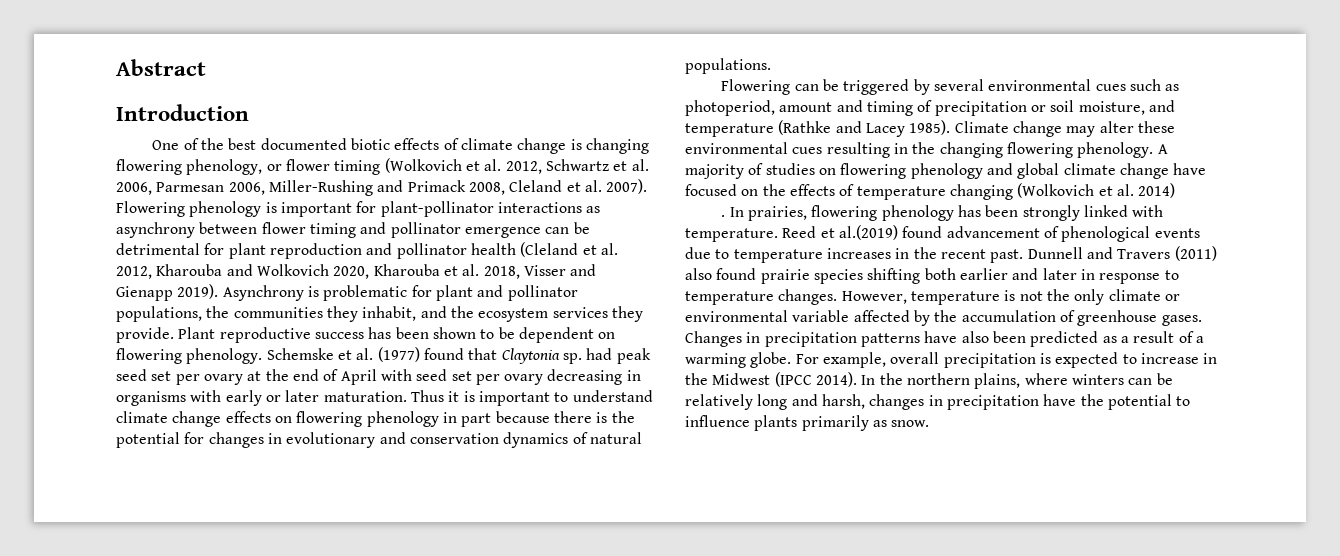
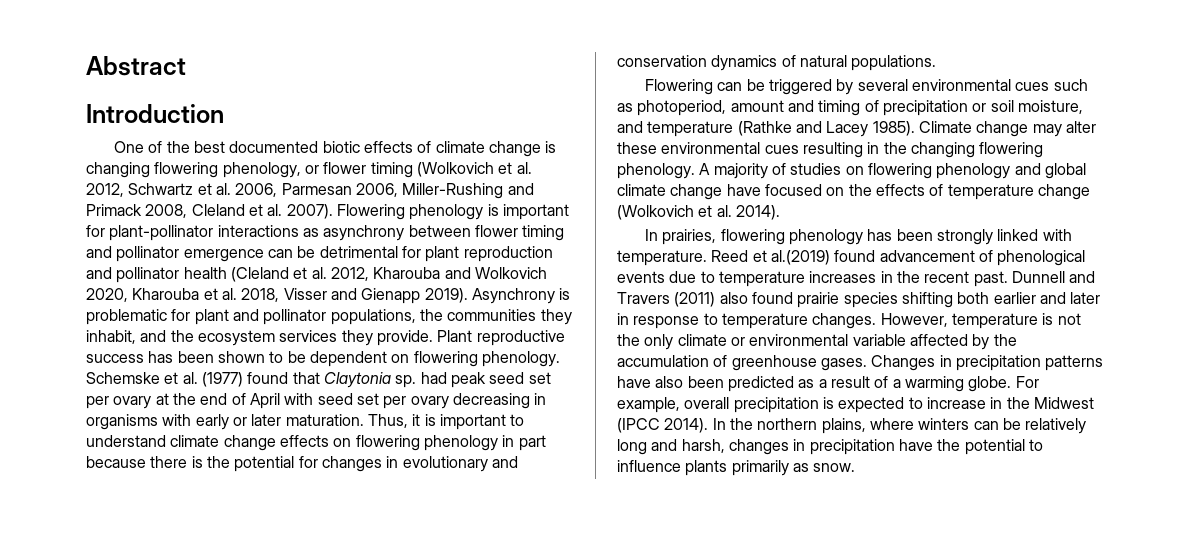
[410,390,444,402] Thus -> [367,414,408,428] Thus,
[949,183,1176,200] [721,215,726,217] changing (Wolkovich et al. 2014) // . -> [1037,184,1090,200] [617,205,780,220] change (Wolkovich et al. 2014). //

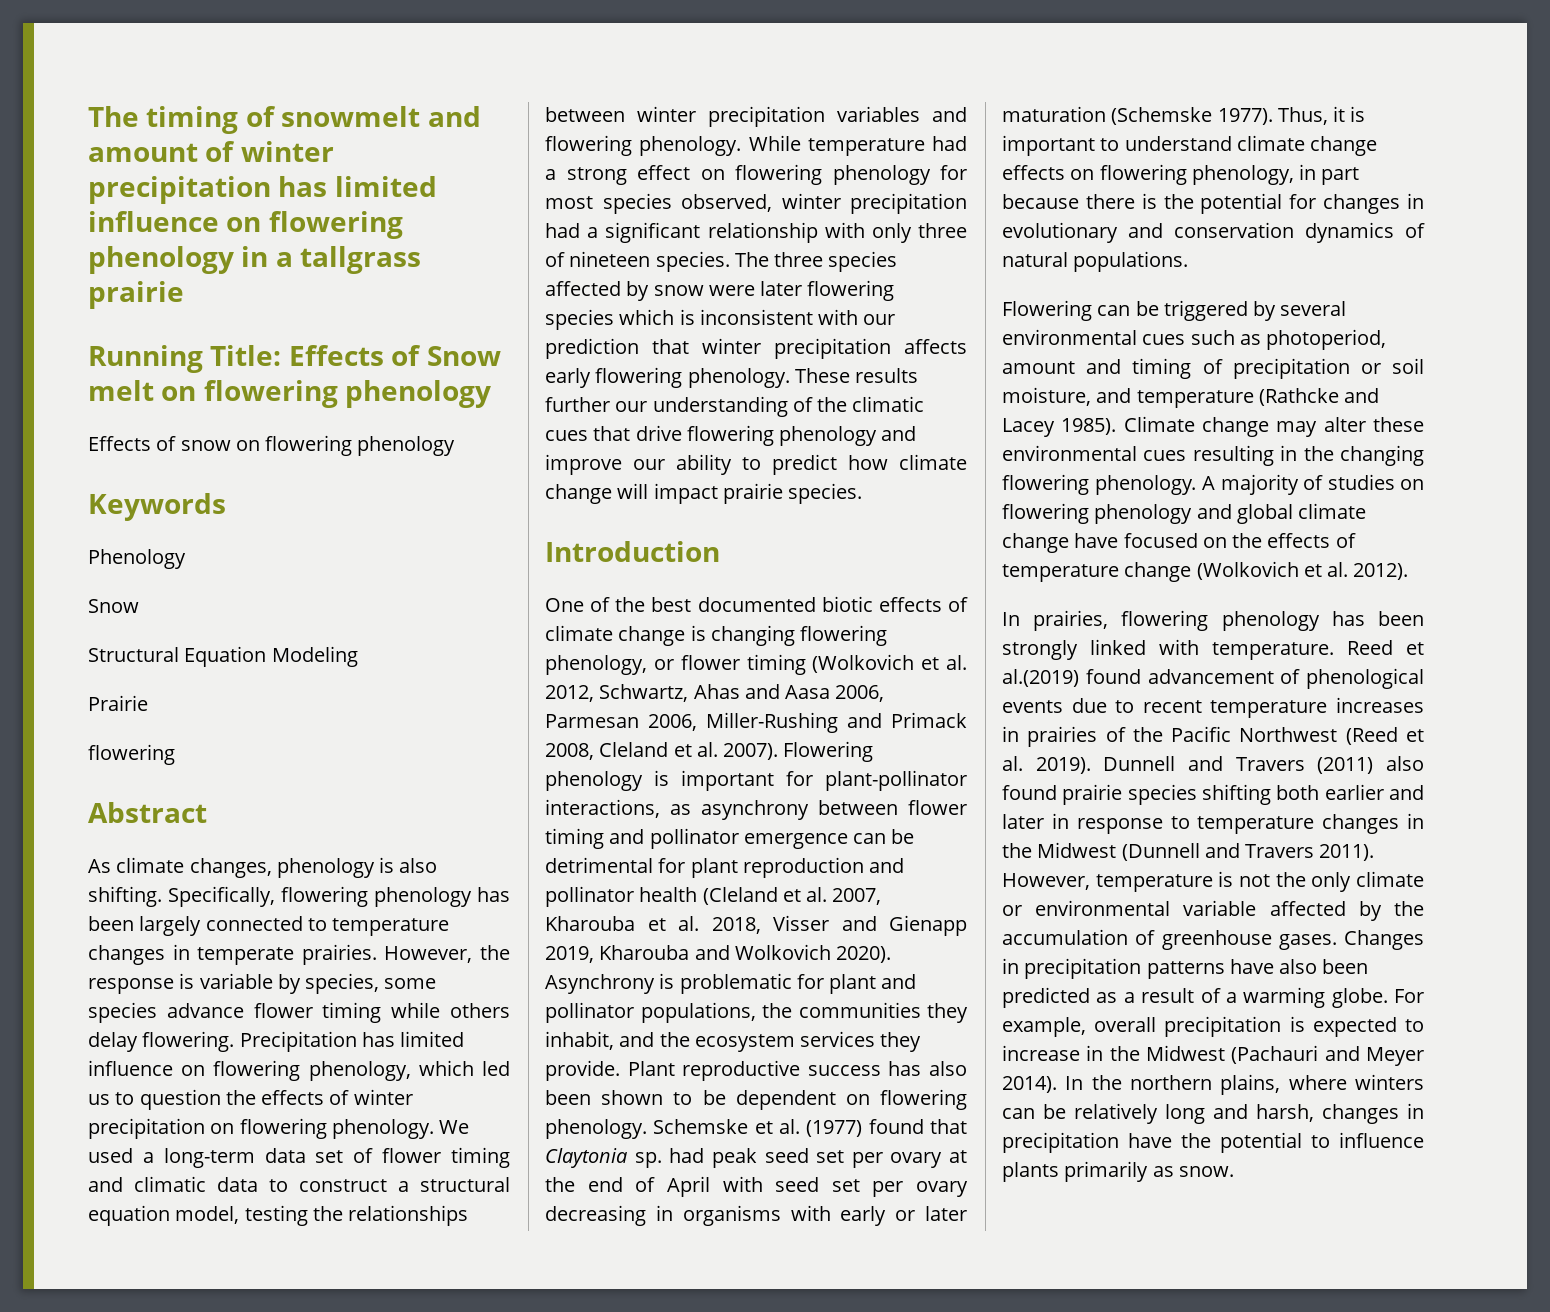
[86,56,186,76] Abstract -> [88,106,481,134] [88,141,334,162] [88,176,437,204] [88,211,403,239] [88,246,422,274] [88,281,184,309] [88,345,501,373] [88,380,492,408] [88,435,456,456] [88,493,226,521] [88,549,186,569] [88,599,139,613] [88,646,358,667] [88,695,148,711] [88,744,175,765] [88,802,207,823] [88,857,438,878] [88,886,510,907] [88,916,450,936] [88,944,511,965] [88,973,437,994] [88,1002,511,1023] [88,1031,465,1052] [88,1060,510,1081] [88,1089,413,1110] [88,1118,470,1139] [88,1147,510,1168] [88,1176,510,1192] [88,1205,469,1226] [545,106,967,127] [545,135,967,156] [545,164,967,185] [545,193,967,214] [545,222,967,243] [545,251,898,272] [545,280,895,301] [545,309,896,330] [545,338,967,359] [545,367,919,388] [545,396,925,417] [545,425,917,446] [545,454,967,475] [545,483,863,504] The timing of snowmelt and amount of winter precipitation has limited influence on flowering phenology in a tallgrass prairie // Running Title: Effects of Snow melt on flowering phenology // Effects of snow on flowering phenology // Keywords // Phenology // Snow // Structural Equation Modeling // Prairie // flowering // Abstract // As climate changes, phenology is also shifting. Specifically, flowering phenology has been largely connected to temperature changes in temperate prairies. However, the response is variable by species, some species advance flower timing while others delay flowering. Precipitation has limited influence on flowering phenology, which led us to question the effects of winter precipitation on flowering phenology. We used a long-term data set of flower timing and climatic data to construct a structural equation model, testing the relationships between winter precipitation variables and flowering phenology. While temperature had a strong effect on flowering phenology for most species observed, winter precipitation had a significant relationship with only three of nineteen species. The three species affected by snow were later flowering species which is inconsistent with our prediction that winter precipitation affects early flowering phenology. These results further our understanding of the climatic cues that drive flowering phenology and improve our ability to predict how climate change will impact prairie species.
[128,183,231,195] Schwartz et al. -> [599,684,831,702] Schwartz, Ahas and Aasa
[217,225,299,237] interactions -> [545,799,660,818] interactions,
[330,267,547,281] [86,288,128,302] 2012, Kharouba and Wolkovich 2020, -> [832,888,882,905] 2007,
[424,288,468,303] 2019). -> [545,944,892,963] 2019, Kharouba and Wolkovich 2020).
(174, 357) none -> [929,1061,967,1076] also
[285,414,364,426] maturation. -> [1002,106,1273,125] maturation (Schemske 1977).
[423,435,498,451] phenology -> [1191,165,1294,185] phenology,
[737,121,792,136] (Rathke -> [1258,388,1339,406] (Rathcke
[735,205,780,220] 2014). -> [1353,563,1409,580] 2012).
(715, 277) none -> [1142,700,1202,713] recent
[896,271,1008,287] the recent past. -> [1027,726,1424,747] [1002,756,1091,774] prairies of the Pacific Northwest (Reed et al. 2019).
[812,313,877,329] changes. -> [1322,813,1424,834] [1002,842,1375,861] changes in the Midwest (Dunnell and Travers 2011).
[617,418,660,433] (IPCC -> [1231,1045,1424,1066] (Pachauri and Meyer

